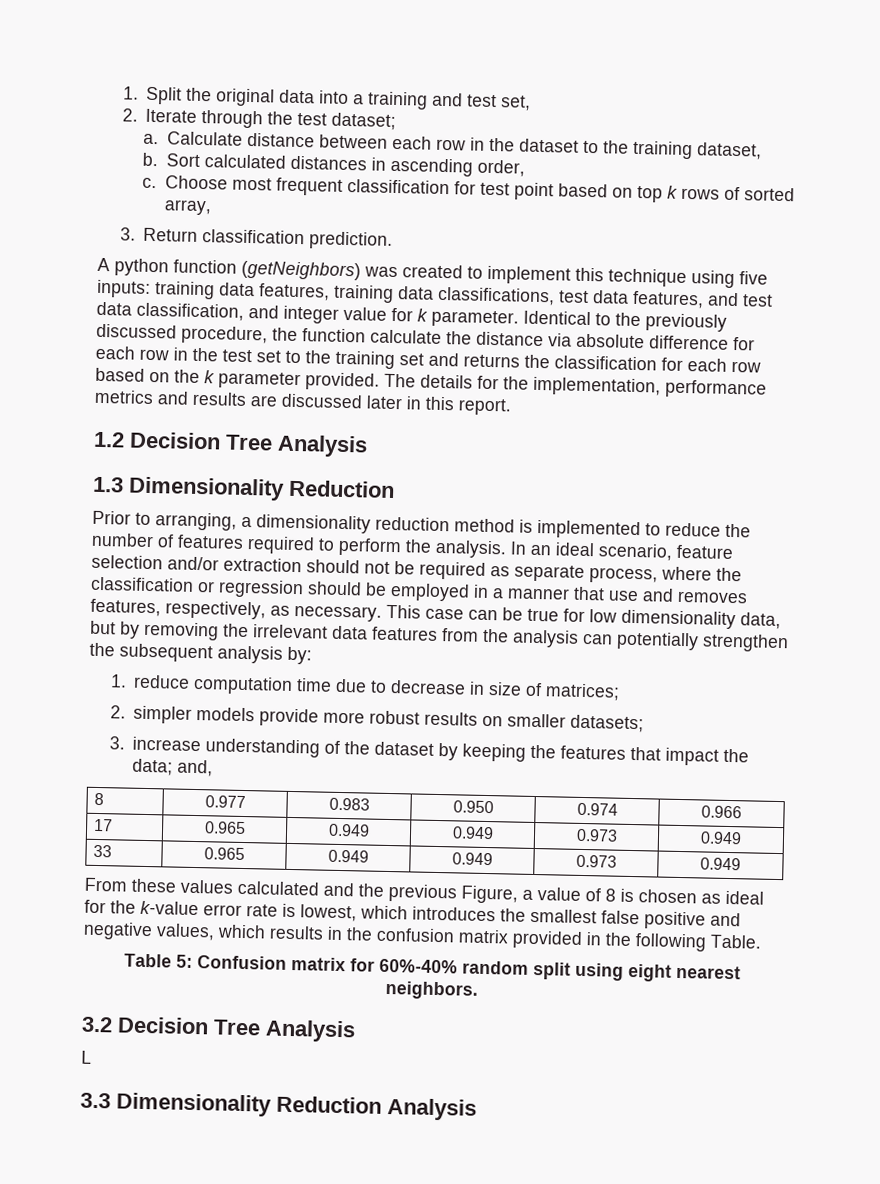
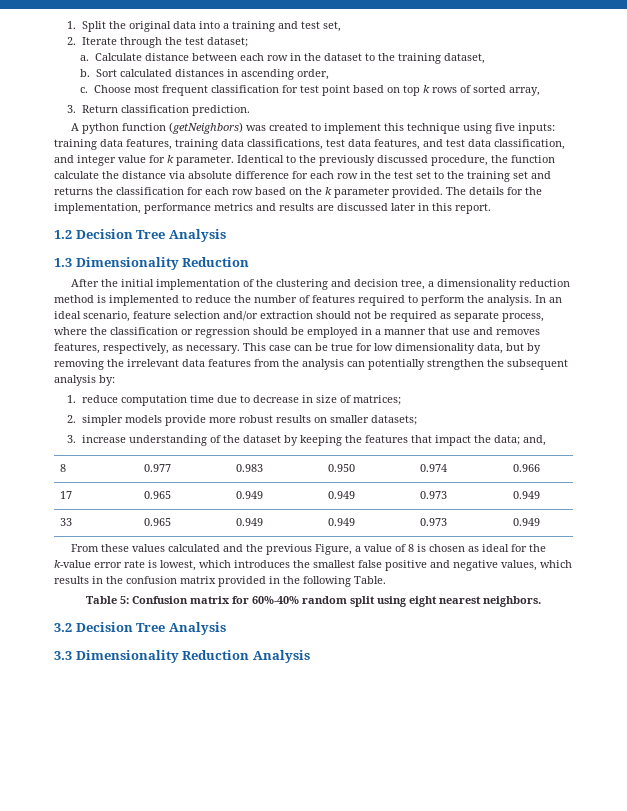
[92,510,237,531] Prior to arranging, -> [71,279,426,290] After the initial implementation of the clustering and decision tree,
[81,1050,92,1064] // L -> (226, 628) none

